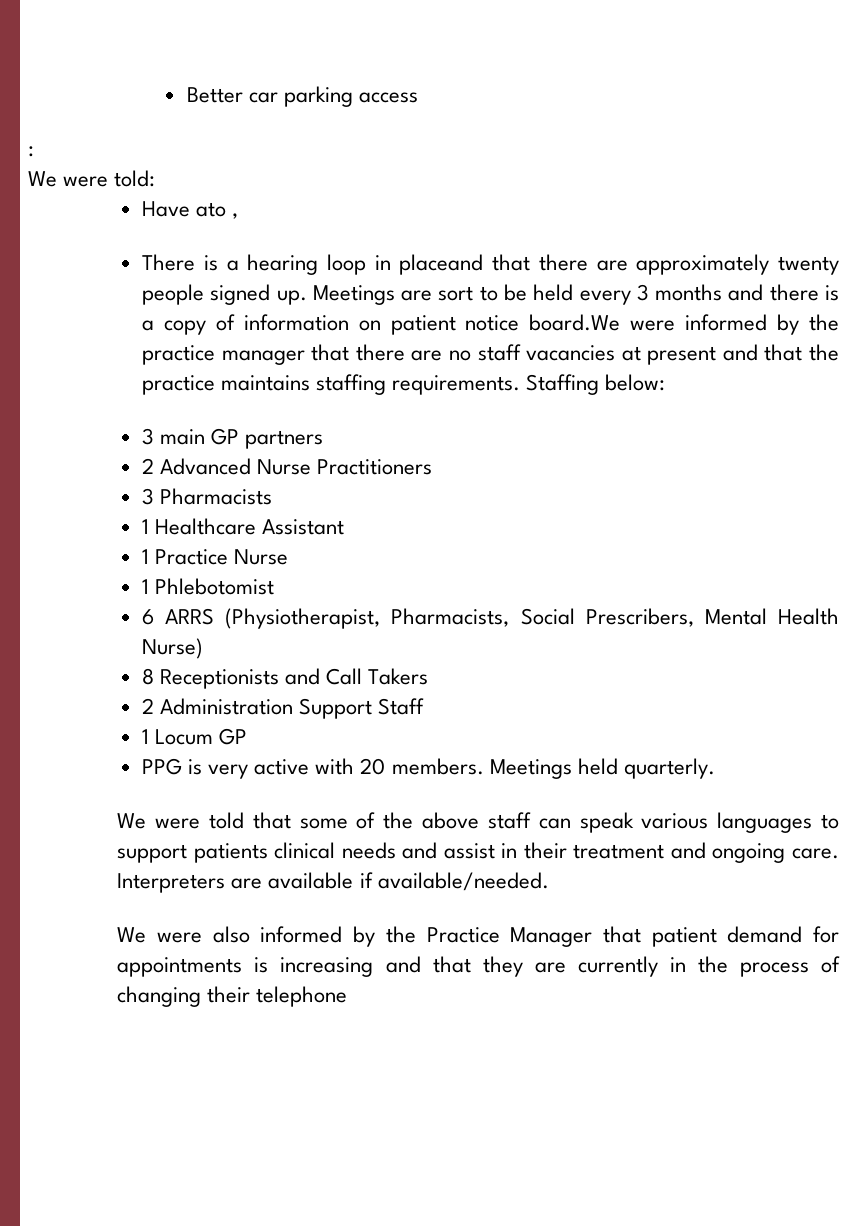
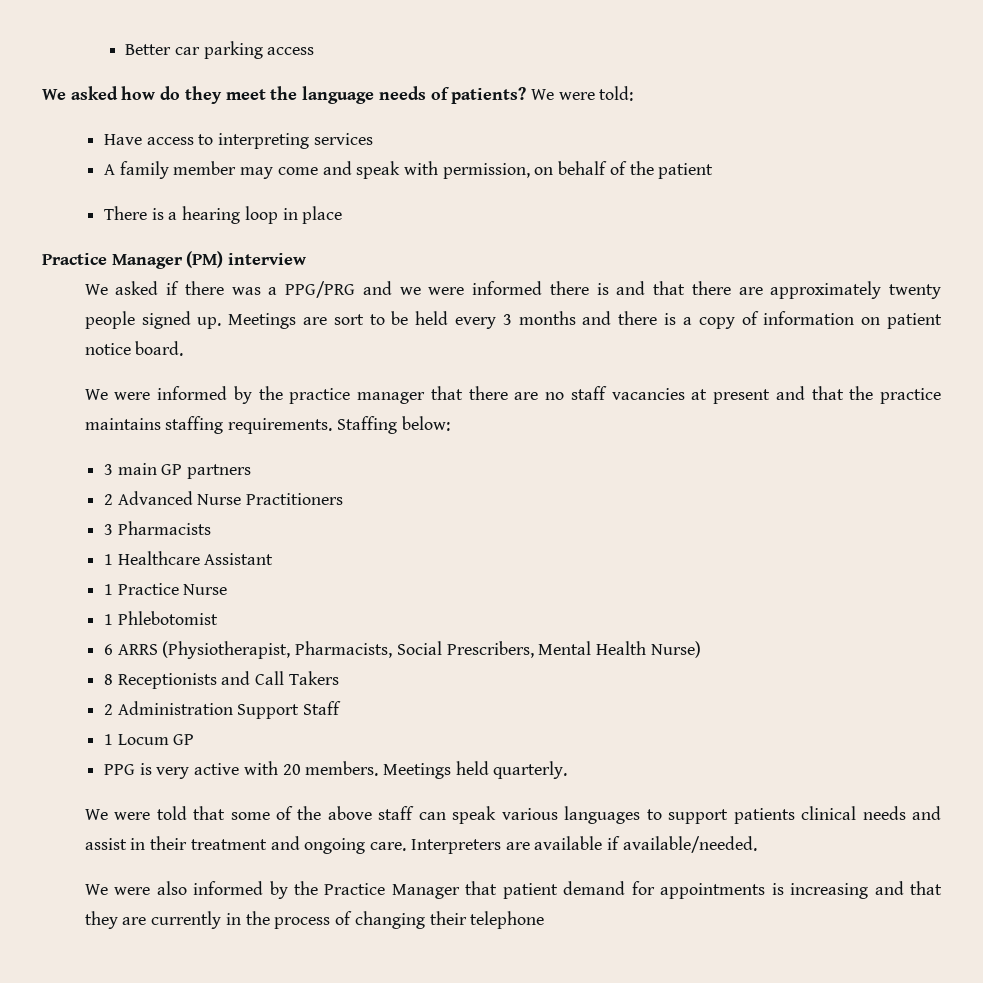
[28,146,34,157] [28,170,156,187] [142,201,239,219] : // We were told: // Have ato , -> [42,86,634,104] [103,133,373,149] [103,161,714,179] We asked how do they meet the language needs of patients? We were told: // Have access to interpreting services // A family member may come and speak with permission, on behalf of the patient
[399,254,484,275] placeand -> [302,206,343,224] [42,251,307,269] [84,281,646,298] place // Practice Manager (PM) interview // We asked if there was a PPG/PRG and we were informed there is and
[529,314,621,331] board.We -> [135,341,184,356] [84,389,108,400] board. // We

